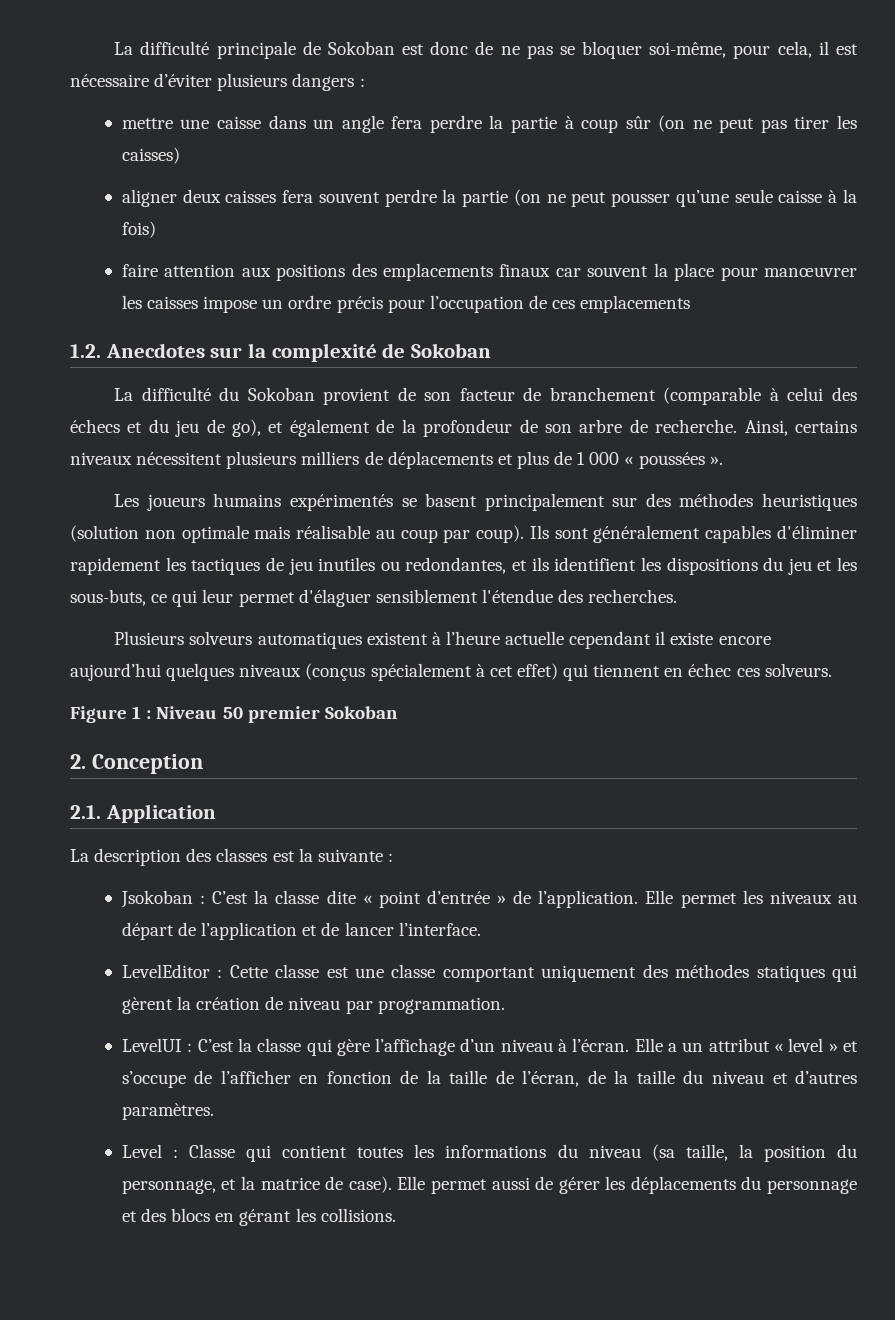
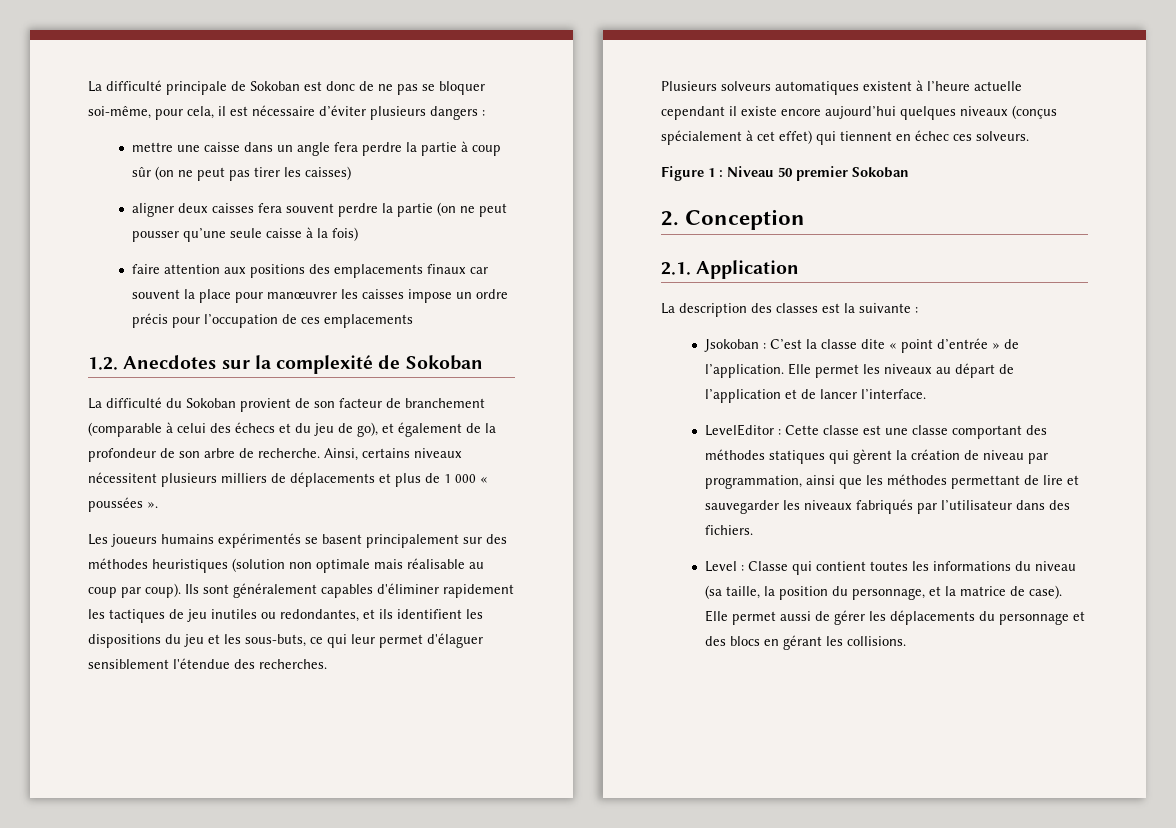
[541,965,637,982] uniquement -> (1023, 432) none
[377,997,505,1014] [121,1038,859,1056] [121,1070,857,1088] [121,1103,214,1120] programmation. // LevelUI : C’est la classe qui gère l’affichage d’un niveau à l’écran. Elle a un attribut « level » et s’occupe de l’afficher en fonction de la taille de l’écran, de la taille du niveau et d’autres paramètres. -> [705,474,1080,489] [705,499,1071,514] [705,525,754,535] programmation, ainsi que les méthodes permettant de lire et sauvegarder les niveaux fabriqués par l’utilisateur dans des fichiers.

